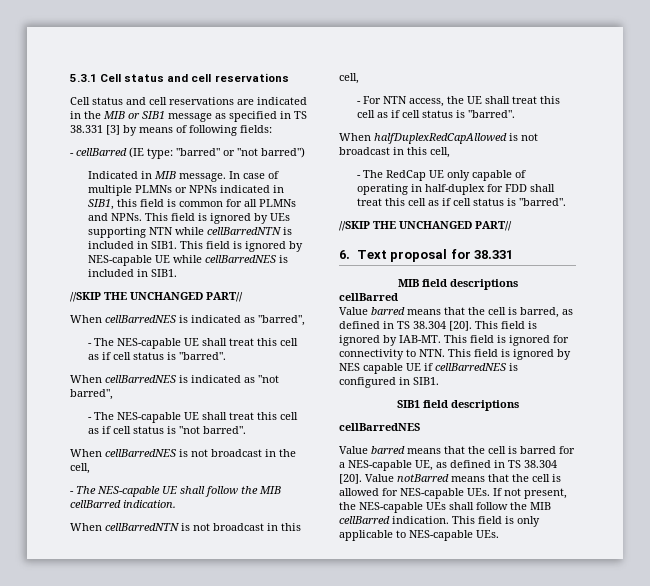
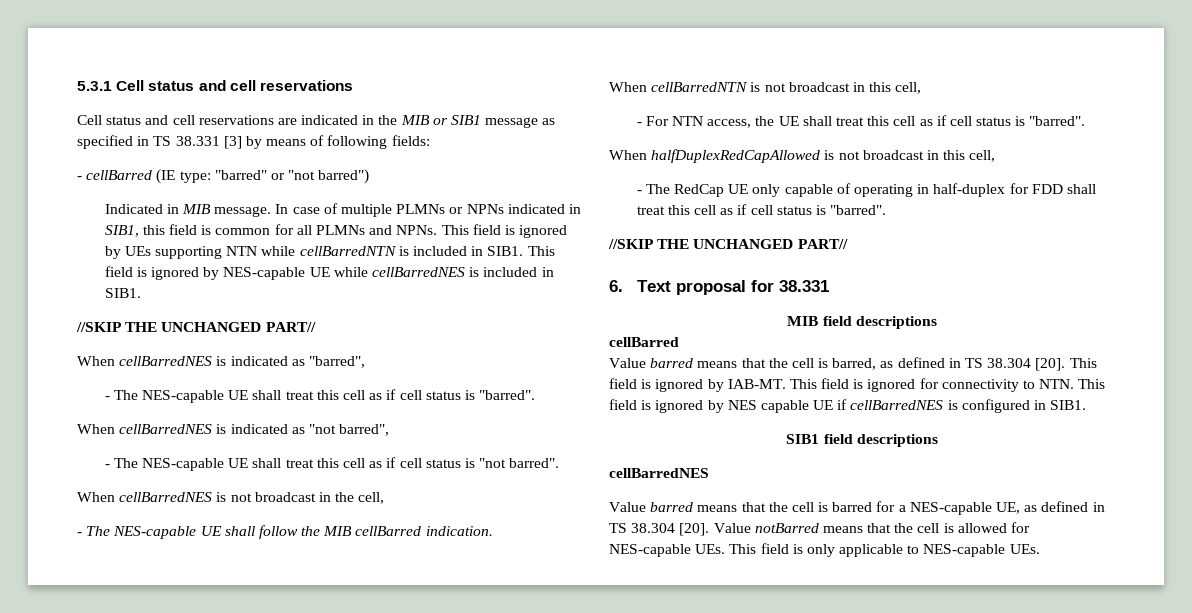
[493,488,567,499] [339,502,551,513] [339,516,449,524] If not present, the NES-capable UEs shall follow the MIB cellBarred indication. -> (726, 549) none

